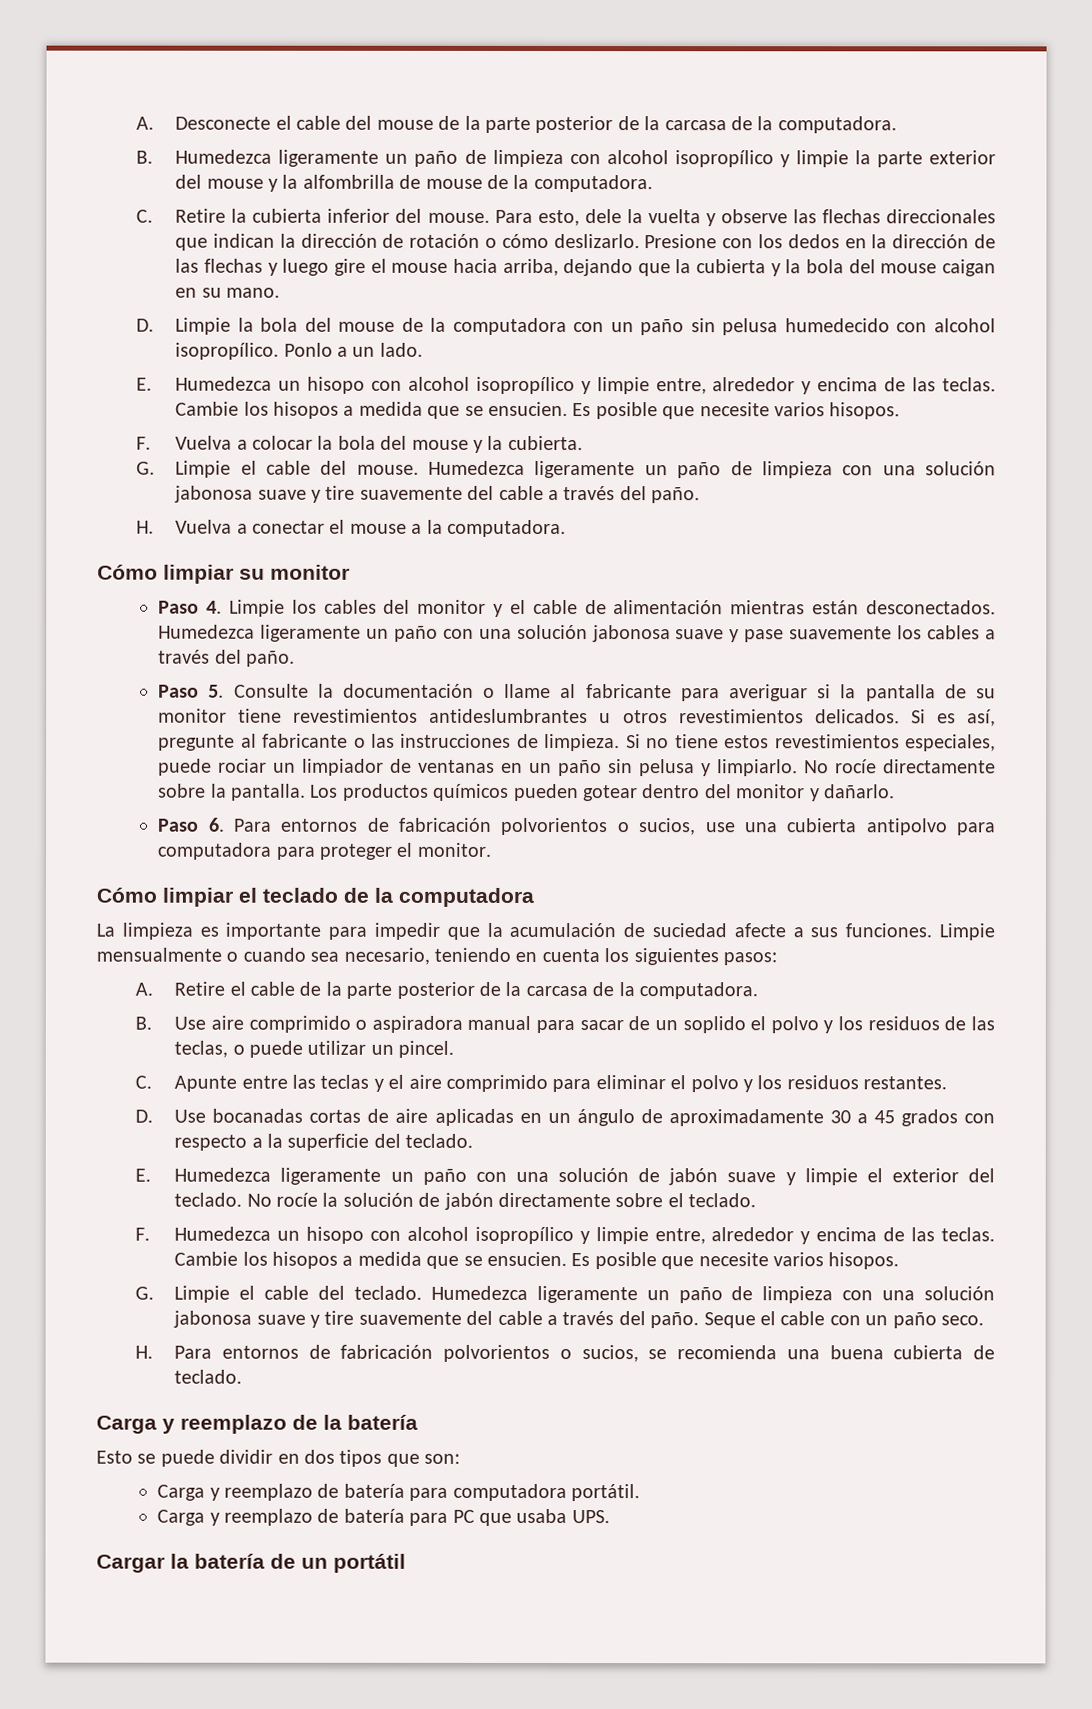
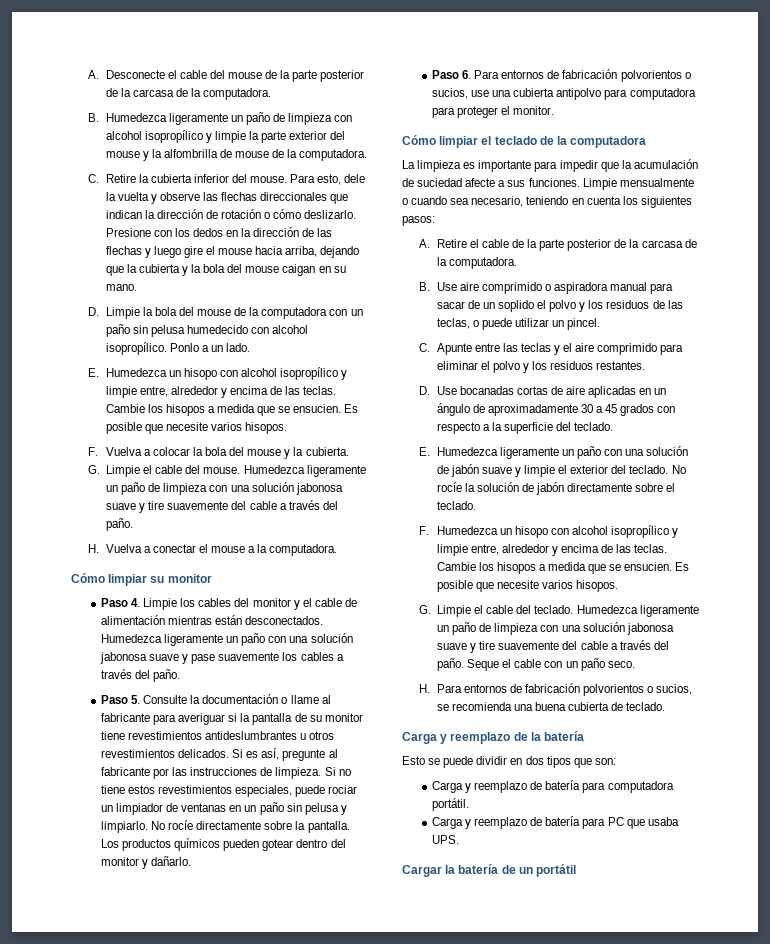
[353,737,366,748] o -> [153,768,170,779] por

